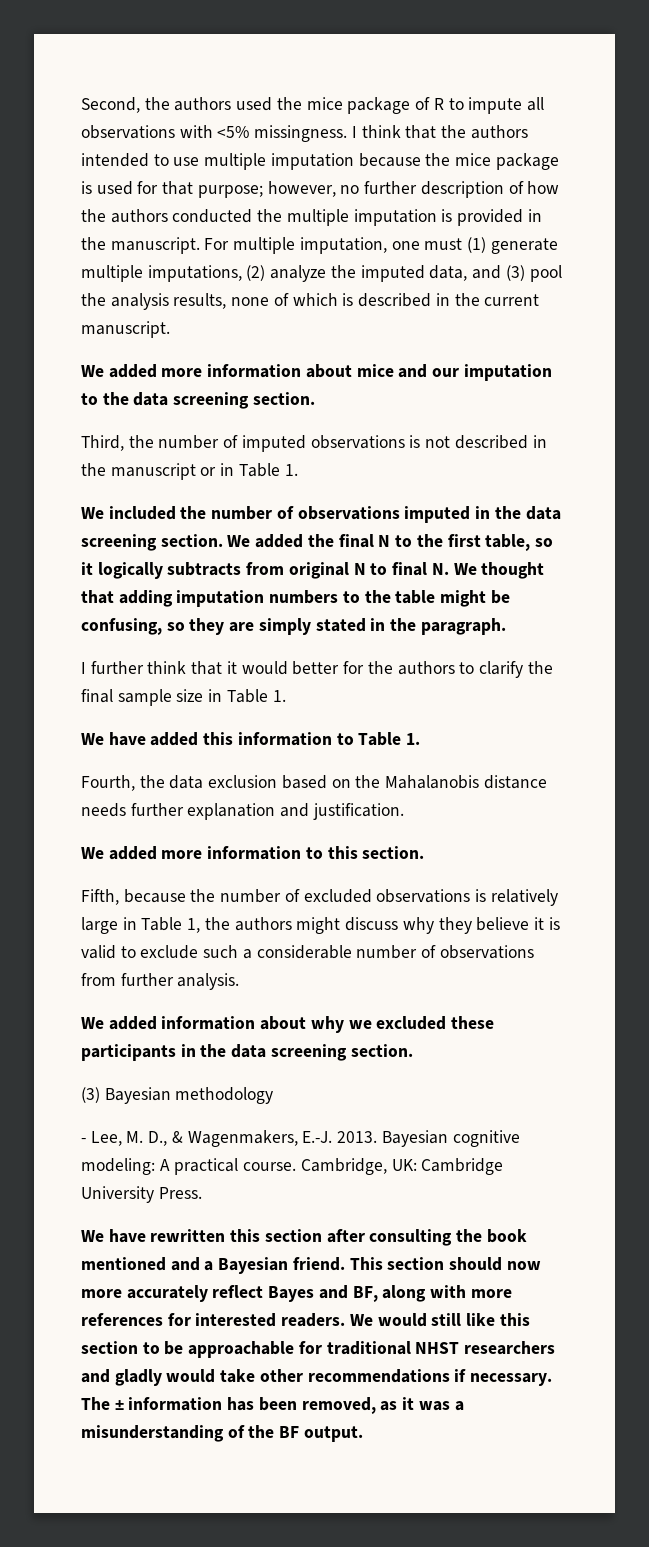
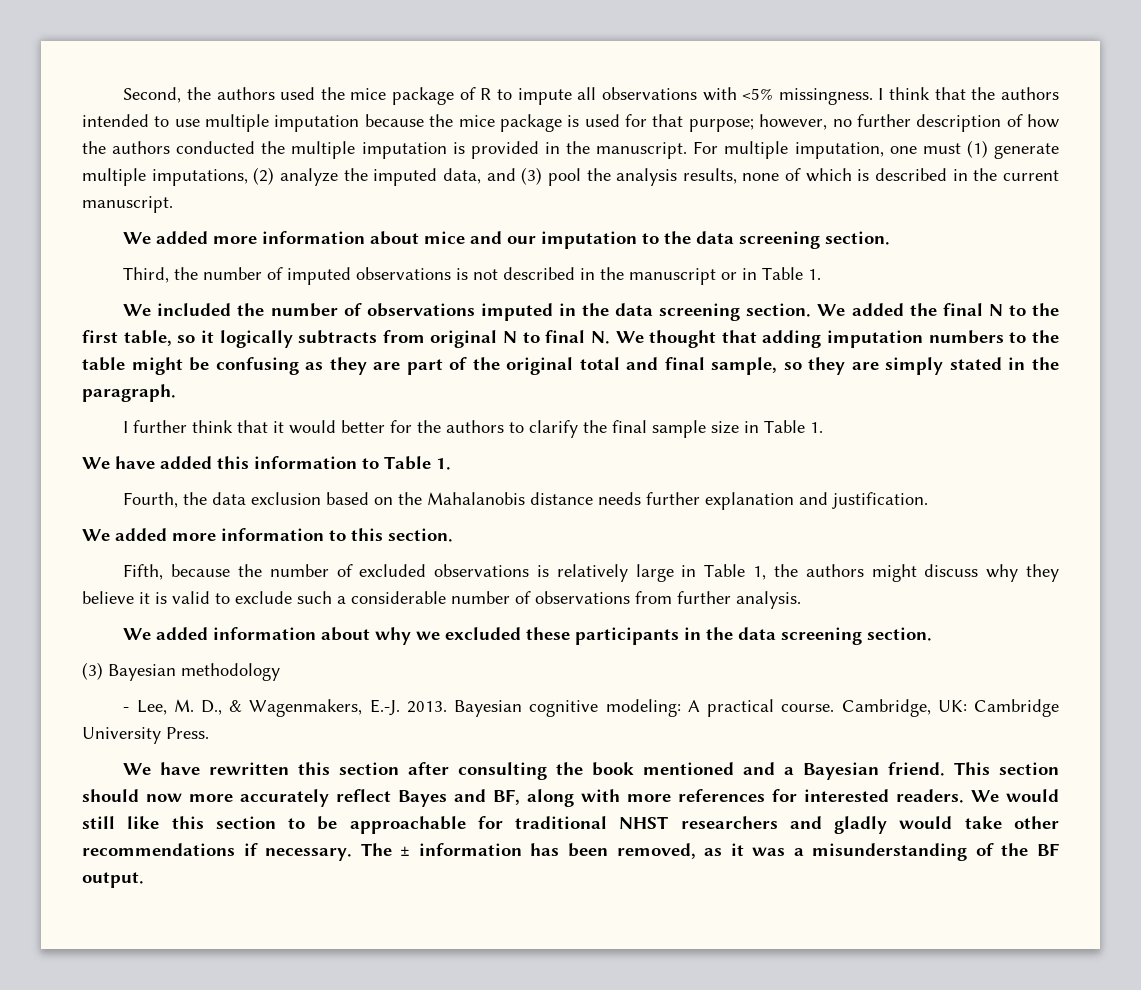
[81,618,162,635] confusing, -> [215,357,778,375] confusing as they are part of the original total and final sample,

